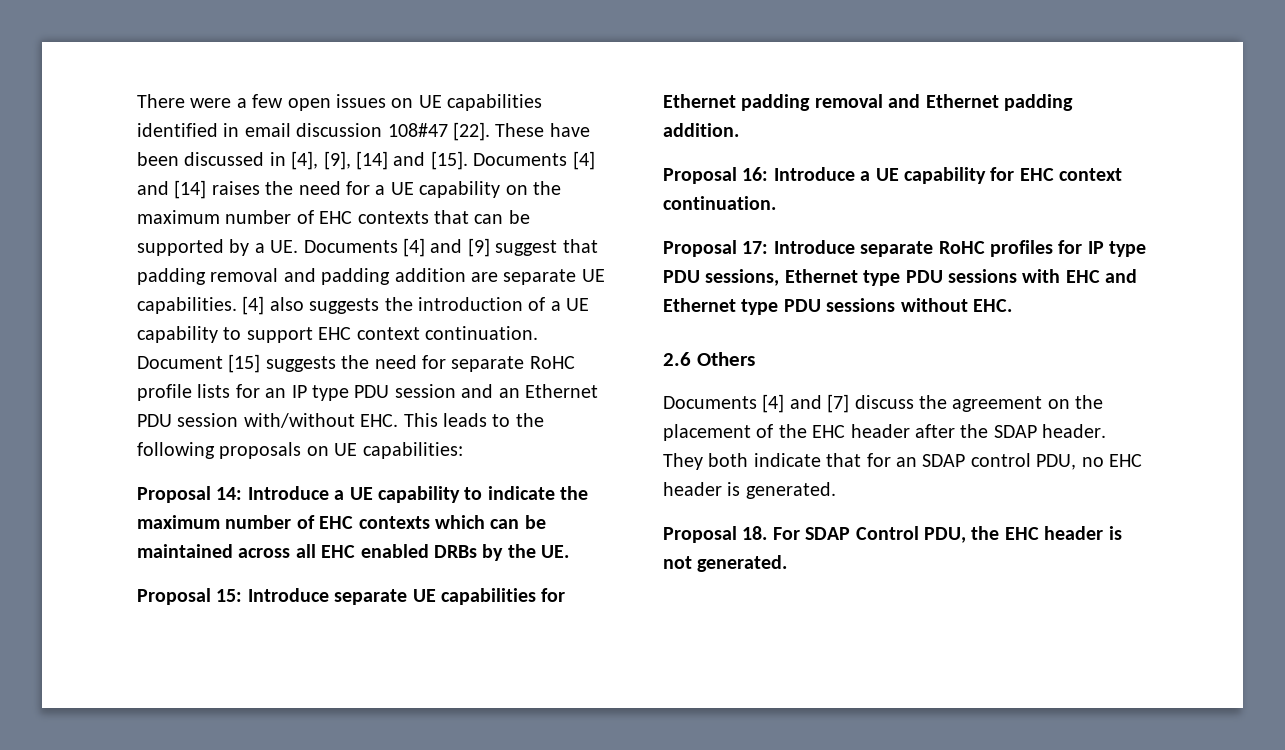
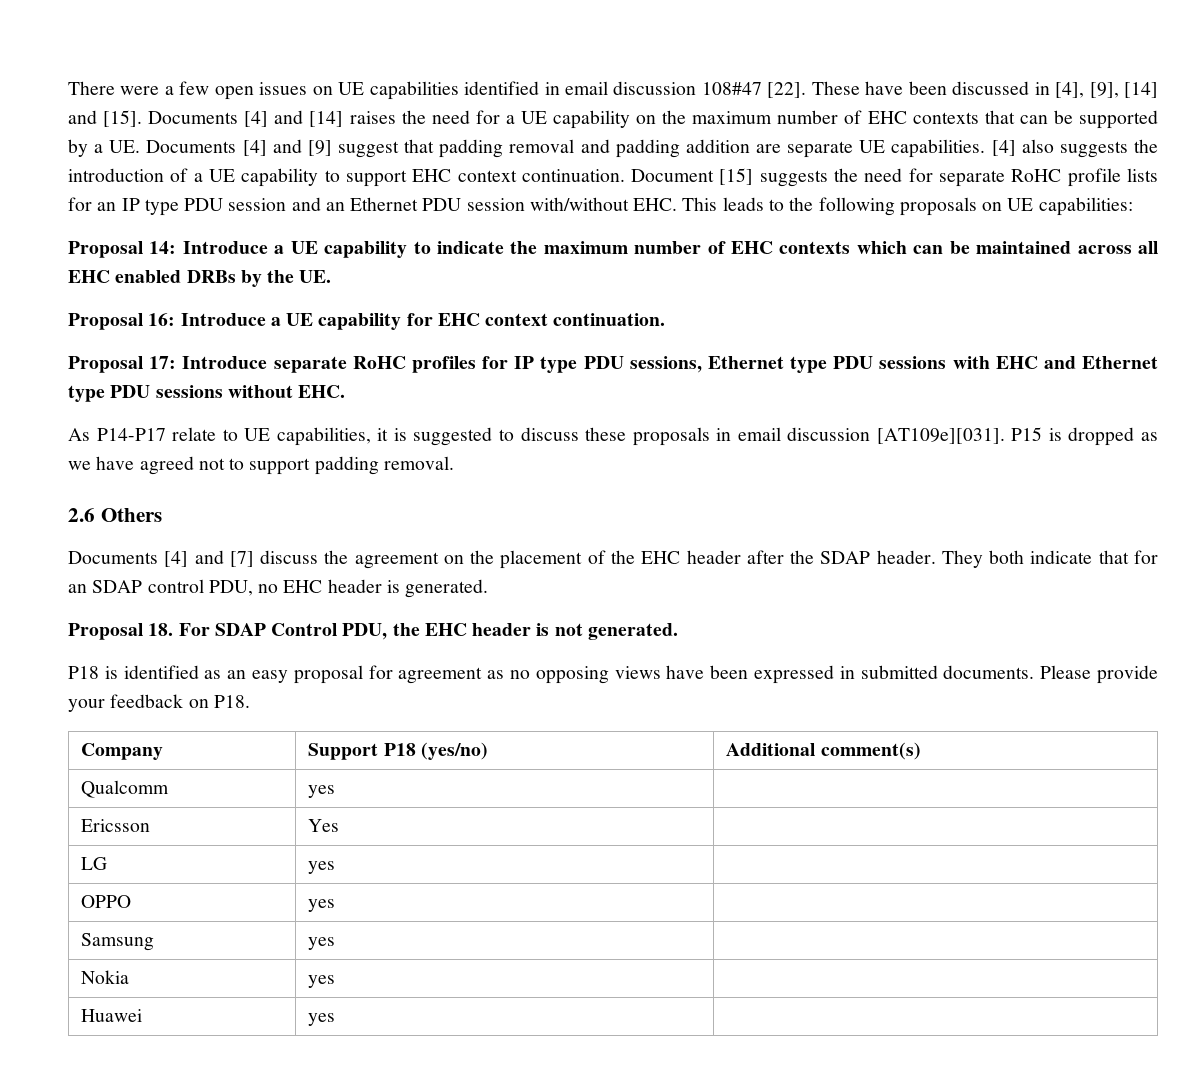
[137,588,566,605] [663,94,1073,111] [663,123,739,137] // Proposal 15: Introduce separate UE capabilities for Ethernet padding removal and Ethernet padding addition. -> (332, 276) none
(1012, 305) none -> [68,427,1158,446] [68,456,454,475] // As P14-P17 relate to UE capabilities, it is suggested to discuss these proposals in email discussion [AT109e][031]. P15 is dropped as we have agreed not to support padding removal.
(788, 563) none -> [68,665,1158,684] [68,694,250,712] [81,743,164,760] [308,742,488,760] [726,742,921,760] [81,780,170,798] [308,785,336,798] [81,819,151,832] [308,819,340,832] [81,857,108,870] [308,861,336,874] [81,895,132,908] [308,899,336,912] [81,933,155,951] [308,937,336,950] [81,970,130,984] [308,975,336,988] [81,1009,143,1022] [308,1013,336,1026] // P18 is identified as an easy proposal for agreement as no opposing views have been expressed in submitted documents. Please provide your feedback on P18. // Company | Support P18 (yes/no) | Additional comment(s) // Qualcomm | yes | // Ericsson | Yes | // LG | yes | // OPPO | yes | // Samsung | yes | // Nokia | yes | // Huawei | yes |

